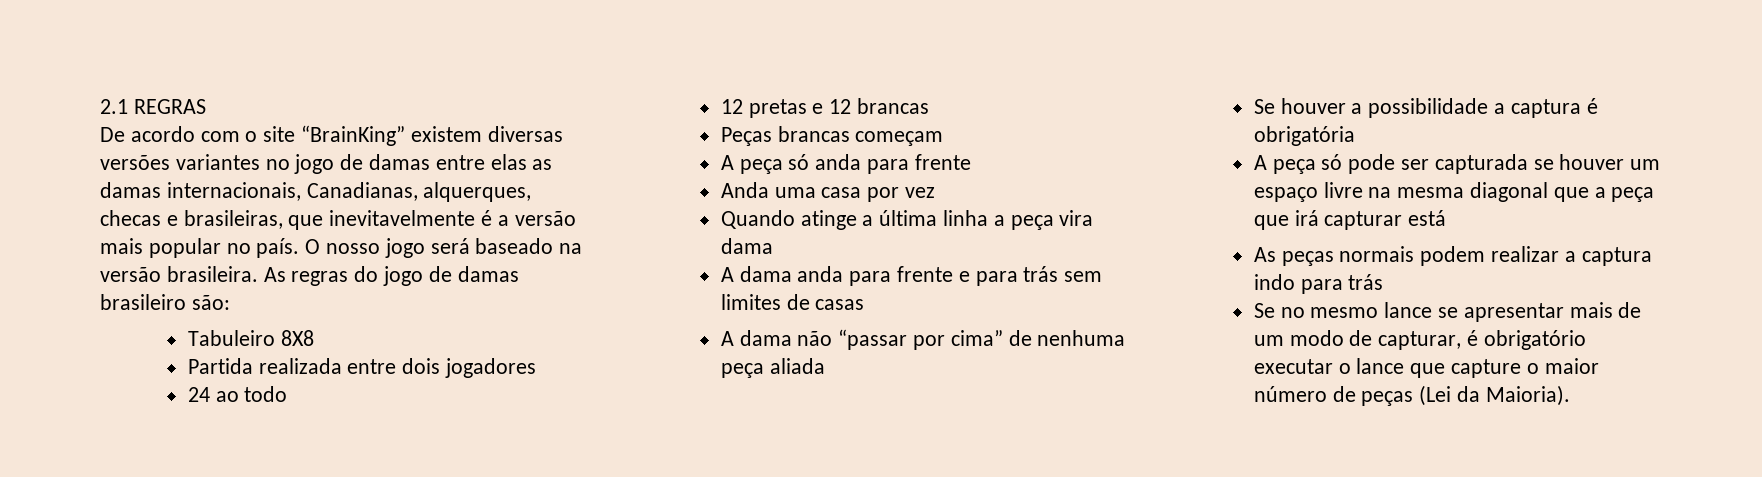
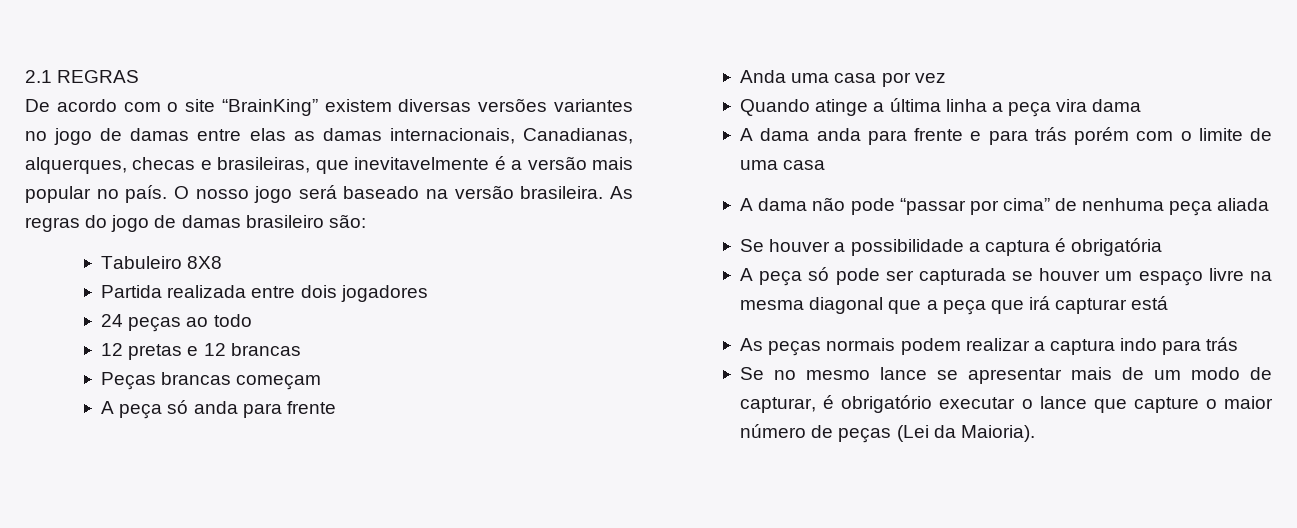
(210, 394) none -> [128,317,182,332] peças
[1064,271,1103,282] [720,294,865,310] sem limites de casas -> [1074,127,1272,145] [740,160,826,170] porém com o limite de uma casa
(833, 338) none -> [850,198,895,215] pode

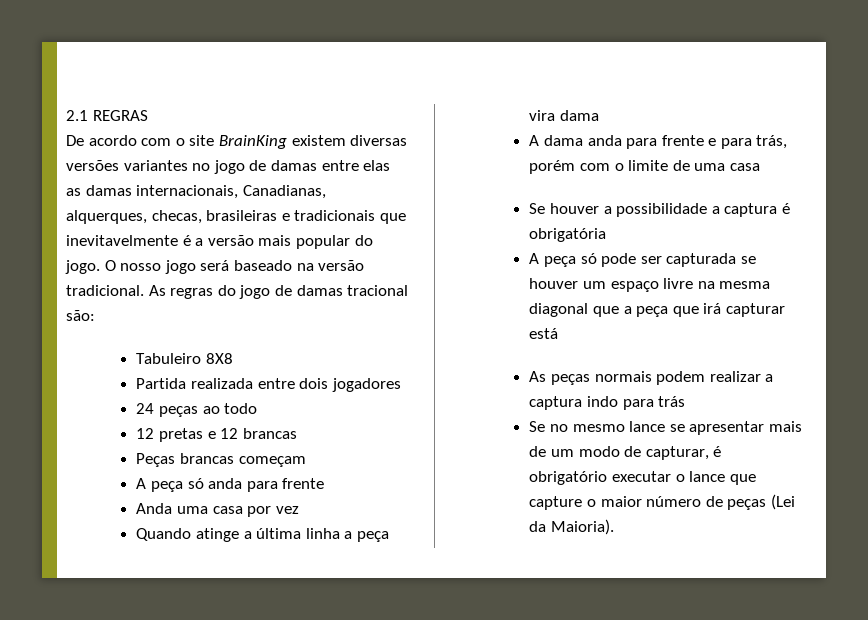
[221,99,318,116] “BrainKing” -> [218,135,287,149] BrainKing
[132,157,311,173] checas e brasileiras, -> [151,210,376,224] checas, brasileiras e tradicionais
[96,185,168,203] no país. -> [354,235,373,246] [65,260,100,274] do jogo.
[520,186,604,199] brasileira. -> [66,285,144,296] tradicional.
[245,215,324,228] brasileiro -> [347,285,409,296] tracional
[1034,127,1067,141] trás -> [756,135,788,149] trás,
[740,197,1270,216] // A dama não pode “passar por cima” de nenhuma peça aliada -> (760, 167) none

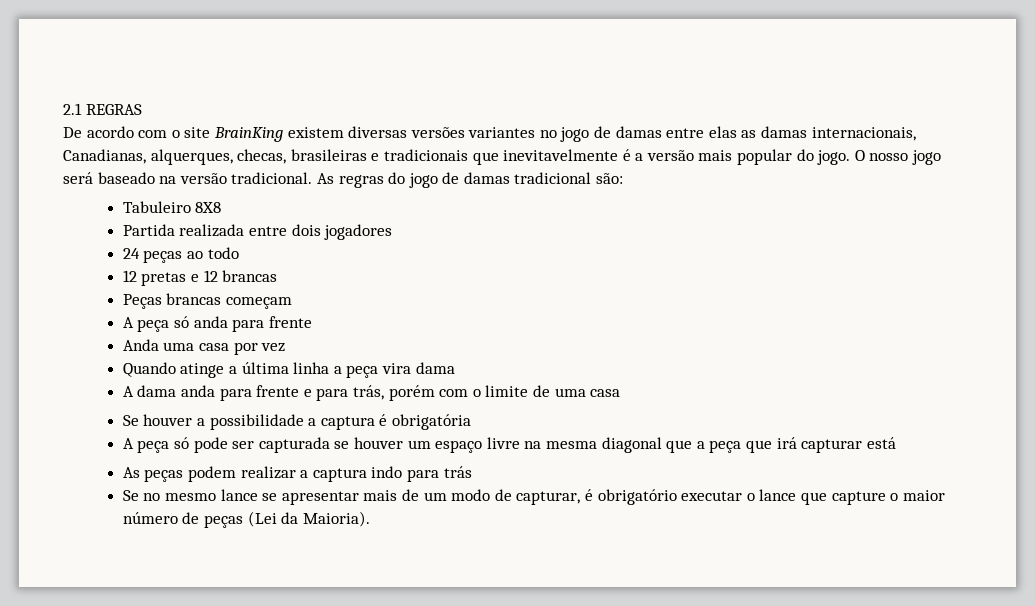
[347,285,409,296] tracional -> [514,172,592,184] tradicional
[594,371,652,382] normais -> (184, 475) none

